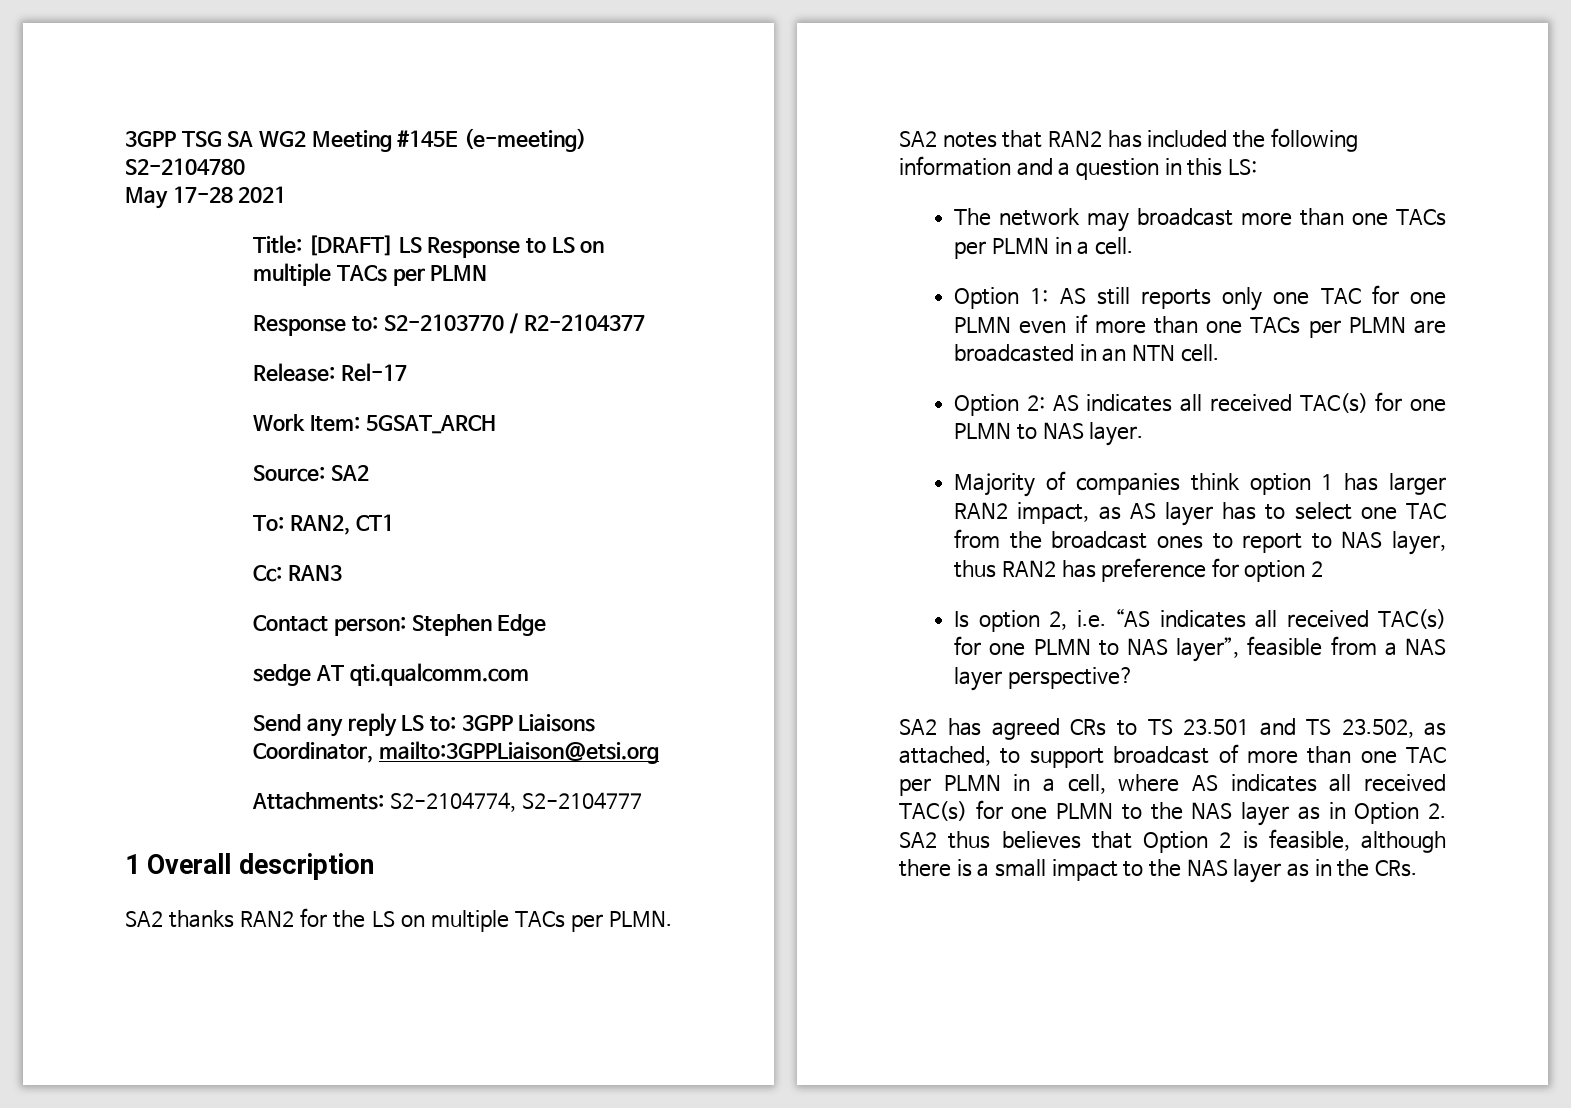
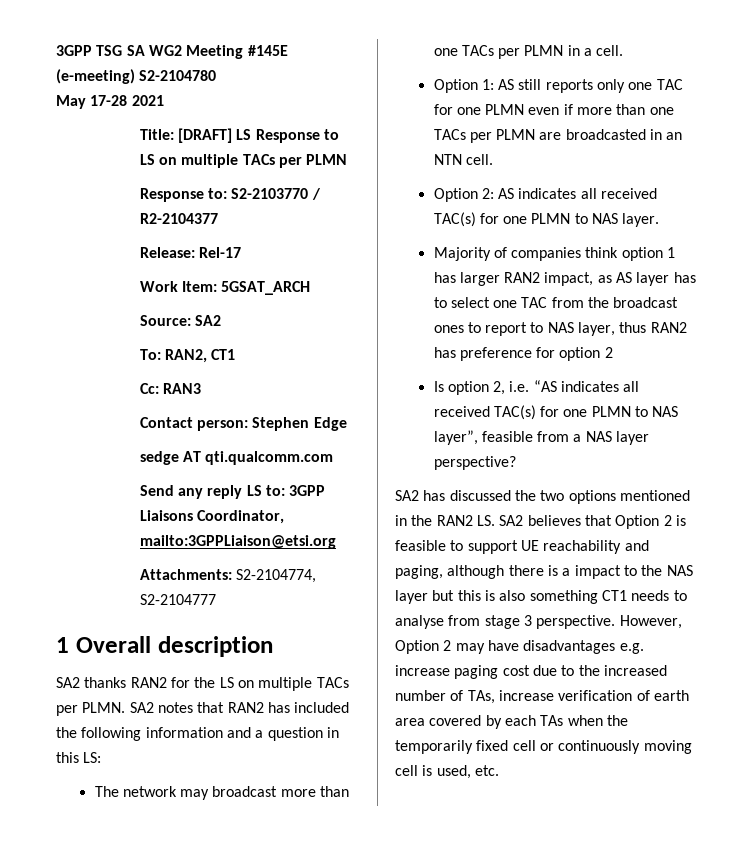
[991,718,1447,740] [899,744,1447,768] [899,774,1447,796] [899,800,1446,826] [899,831,991,849] agreed CRs to TS 23.501 and TS 23.502, as attached, to support broadcast of more than one TAC per PLMN in a cell, where AS indicates all received TAC(s) for one PLMN to the NAS layer as in Option 2. SA2 thus -> [449,490,690,504] [395,515,524,526] discussed the two options mentioned in the RAN2 LS. SA2
[1268,829,1350,851] feasible, -> [395,540,649,554] [395,565,443,579] feasible to support UE reachability and paging,
[994,859,1046,877] small -> (571, 572) none
[1287,859,1418,877] as in the CRs. -> [432,590,687,604] [395,615,682,629] [395,640,644,654] [395,665,667,679] [395,690,689,704] [395,715,628,729] [395,740,692,754] [395,765,499,779] but this is also something CT1 needs to analyse from stage 3 perspective. However, Option 2 may have disadvantages e.g. increase paging cost due to the increased number of TAs, increase verification of earth area covered by each TAs when the temporarily fixed cell or continuously moving cell is used, etc.

